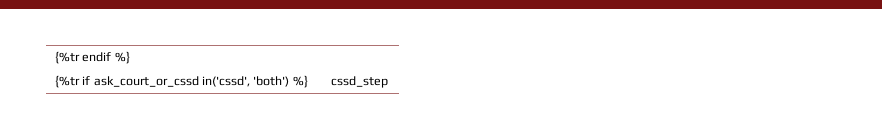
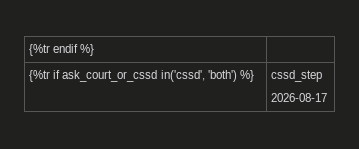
(388, 82) none -> [271,93,328,102] // 2026-08-17

